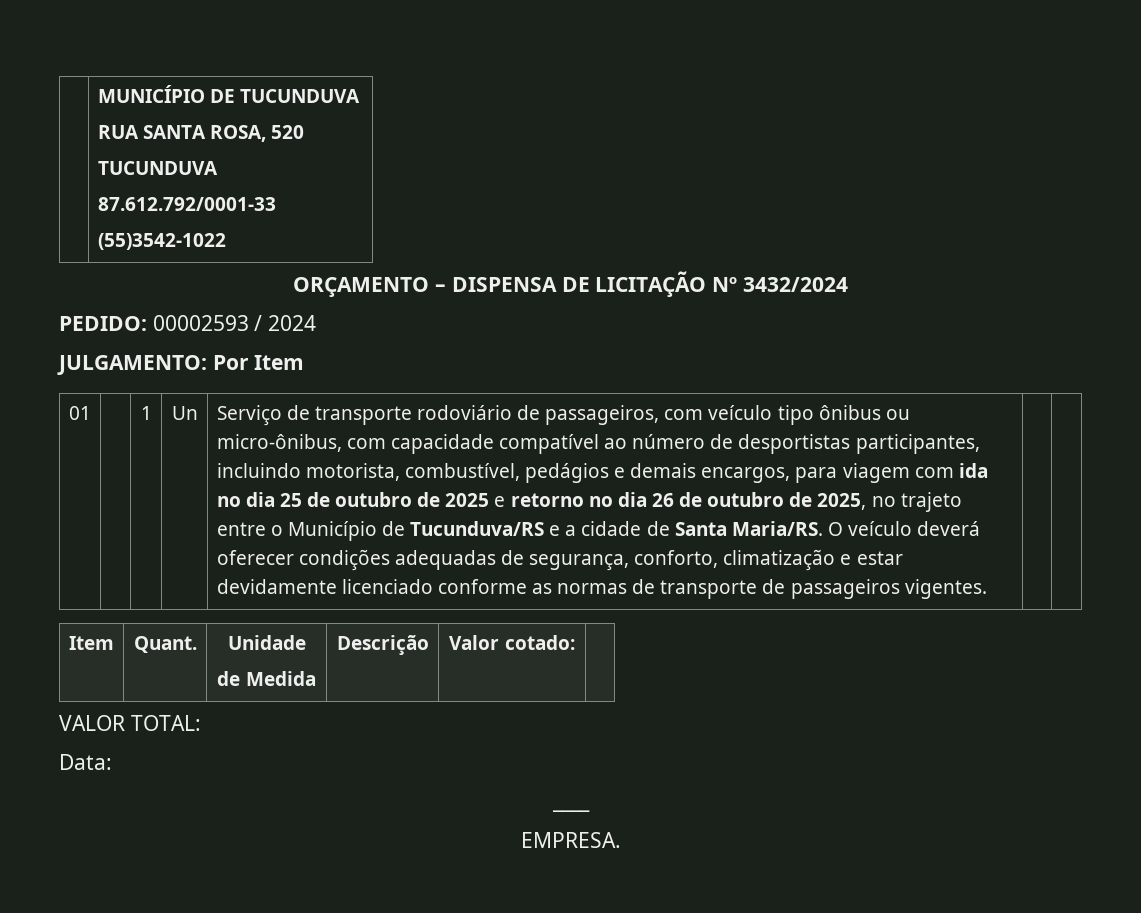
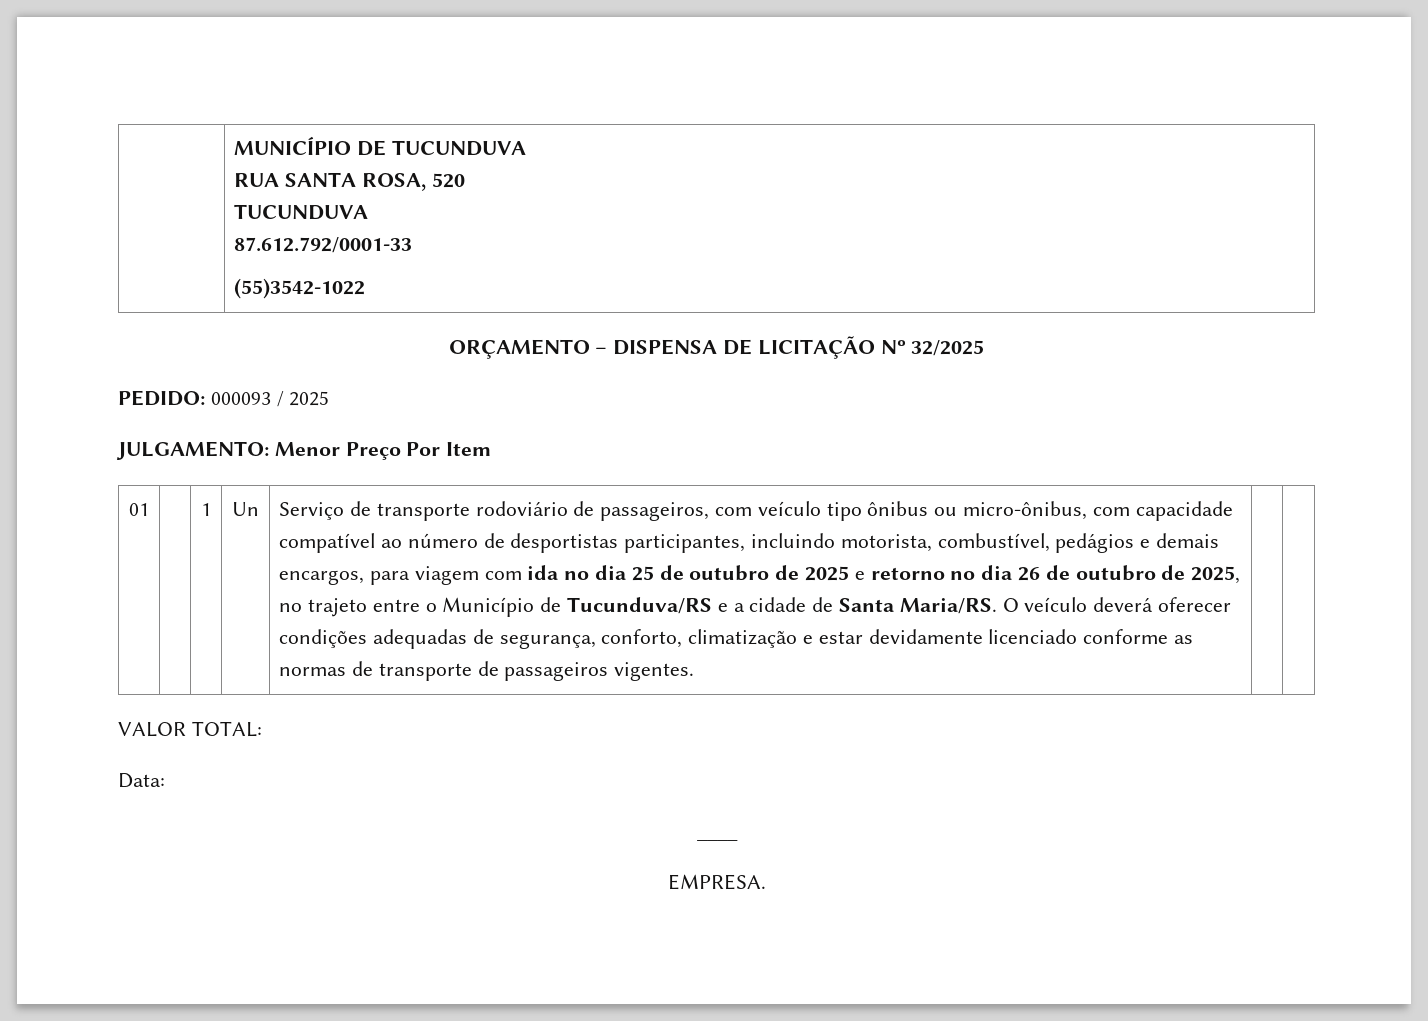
[742,277,848,292] 3432/2024 -> [911,340,985,356] 32/2025
[152,315,317,331] 00002593 / 2024 -> [210,391,330,407] 000093 / 2025
(207, 365) none -> [274,442,401,460] Menor Preço
[69,636,114,650] [133,636,197,653] [227,635,306,650] [217,671,316,686] [336,635,429,655] [449,635,575,650] // Item | Quant. | Unidade // de Medida | Descrição | Valor cotado: | -> (695, 671) none

